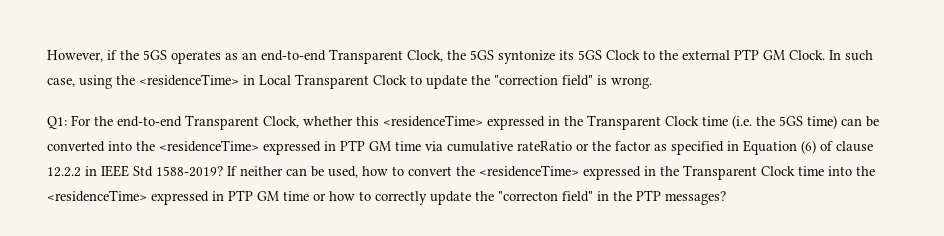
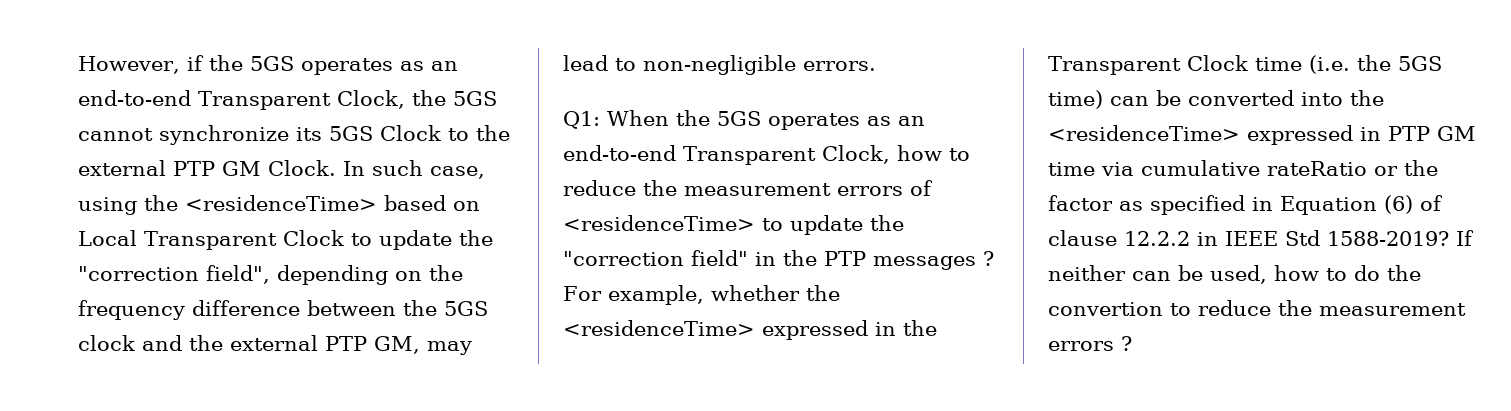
[498,50,555,64] syntonize -> [78,125,289,145] cannot synchronize
[243,75,255,85] in -> [384,195,480,211] based on
[562,75,652,89] [47,115,379,130] field" is wrong. // Q1: For the end-to-end Transparent Clock, whether this -> [206,265,463,285] [78,300,488,320] [78,335,472,355] [563,55,876,75] [563,110,925,130] [563,145,970,165] [563,180,933,196] [563,215,904,235] [563,250,994,270] [563,285,840,305] field", depending on the frequency difference between the 5GS clock and the external PTP GM, may lead to non-negligible errors. // Q1: When the 5GS operates as an end-to-end Transparent Clock, how to reduce the measurement errors of <residenceTime> to update the "correction field" in the PTP messages ? For example, whether the
[408,165,875,180] [47,190,726,205] convert the <residenceTime> expressed in the Transparent Clock time into the <residenceTime> expressed in PTP GM time or how to correctly update the "correcton field" in the PTP messages? -> [1354,265,1421,281] [1048,300,1466,316] [1048,336,1132,351] do the convertion to reduce the measurement errors ?

